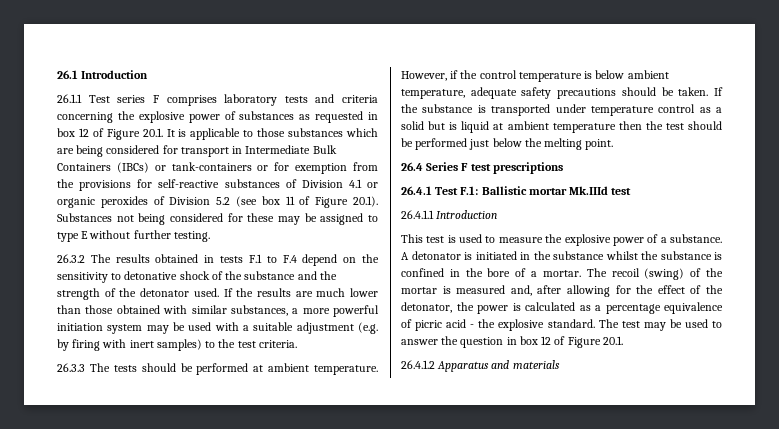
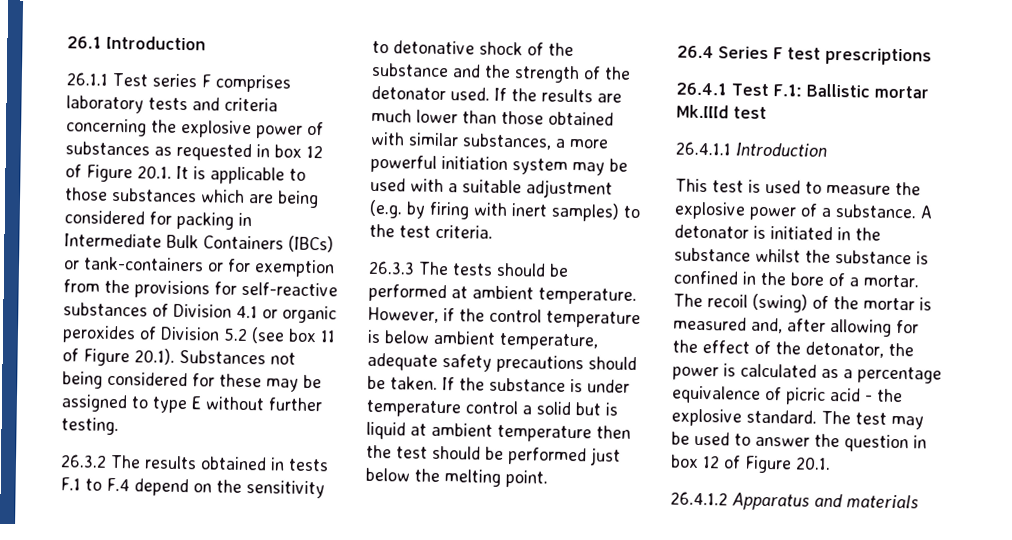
[180,147,229,157] transport -> [176,211,234,230] packing
[491,104,551,116] transported -> (583, 386) none
[699,107,711,113] as -> (518, 407) none

